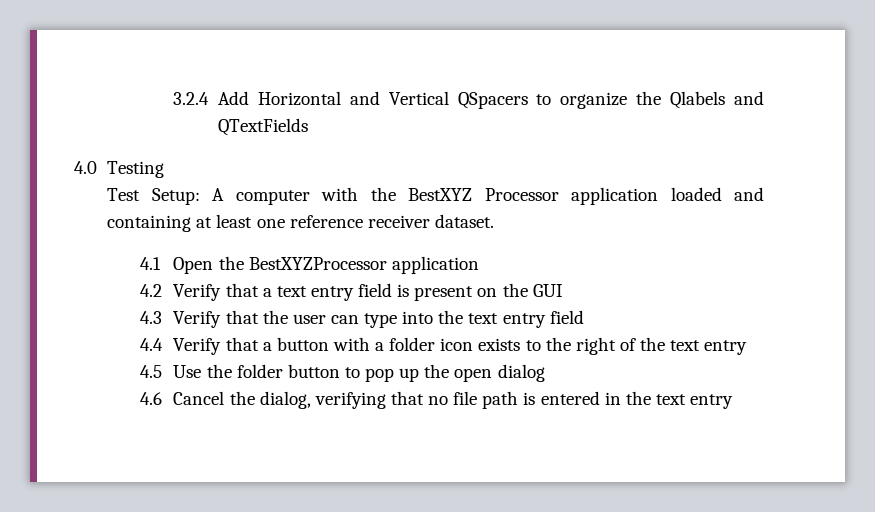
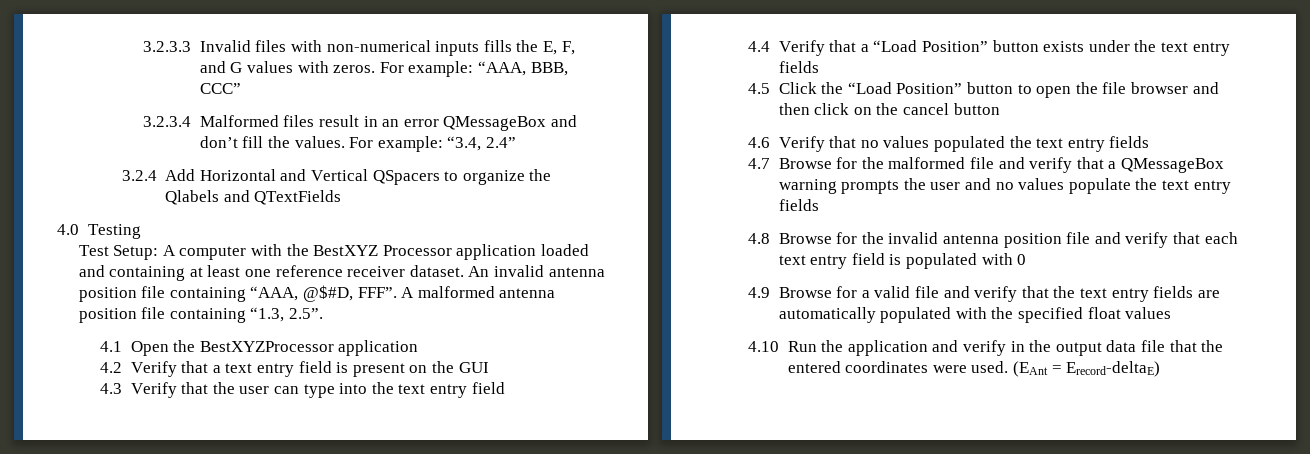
(173, 98) none -> [143,40,575,56] [199,61,568,77] [199,83,241,94] [143,115,578,131] [199,136,517,152] 3.2.3.3 Invalid files with non-numerical inputs fills the E, F, and G values with zeros. For example: “AAA, BBB, CCC” // 3.2.3.4 Malformed files result in an error QMessageBox and don’t fill the values. For example: “3.4, 2.4” //
(494, 221) none -> [468,265,605,277] [78,285,556,302] [78,307,323,323] An invalid antenna position file containing “AAA, @$#D, FFF”. A malformed antenna position file containing “1.3, 2.5”.
[276,337,748,355] button with a folder icon exists to the right of the text entry -> [873,40,1230,56] [778,61,819,73] “Load Position” button exists under the text entry fields
[173,364,545,382] [140,391,734,409] Use the folder button to pop up the open dialog // 4.6 Cancel the dialog, verifying that no file path is entered in the text entry -> [778,82,1219,98] [778,103,1000,115] [748,136,1150,152] [748,157,1225,173] [778,178,1231,194] [778,199,819,211] [748,232,1238,248] [778,253,1027,269] [748,286,1220,302] [778,307,1172,323] [748,340,1224,356] [787,361,1161,377] Click the “Load Position” button to open the file browser and then click on the cancel button // 4.6 Verify that no values populated the text entry fields // 4.7 Browse for the malformed file and verify that a QMessageBox warning prompts the user and no values populate the text entry fields // 4.8 Browse for the invalid antenna position file and verify that each text entry field is populated with 0 // 4.9 Browse for a valid file and verify that the text entry fields are automatically populated with the specified float values // 4.10 Run the application and verify in the output data file that the entered coordinates were used. (EAnt = Erecord-deltaE)

